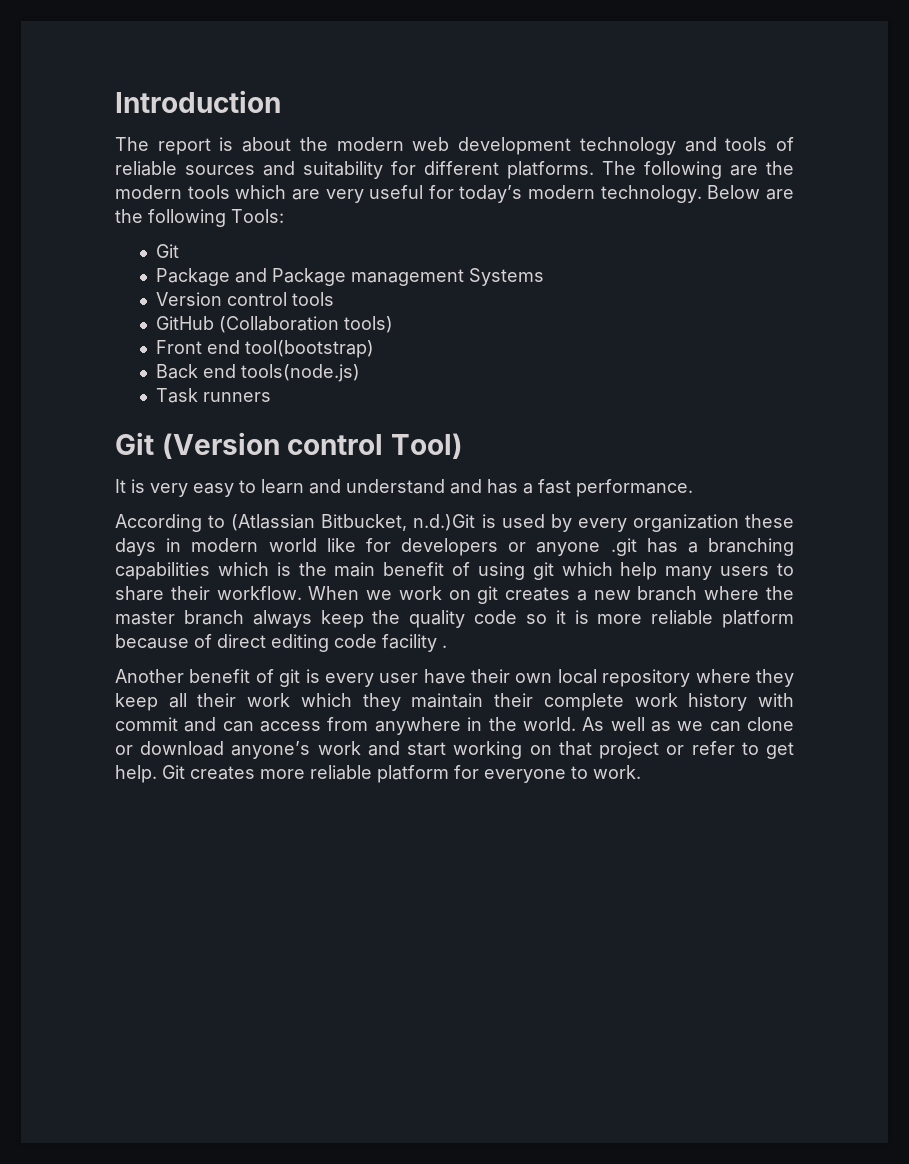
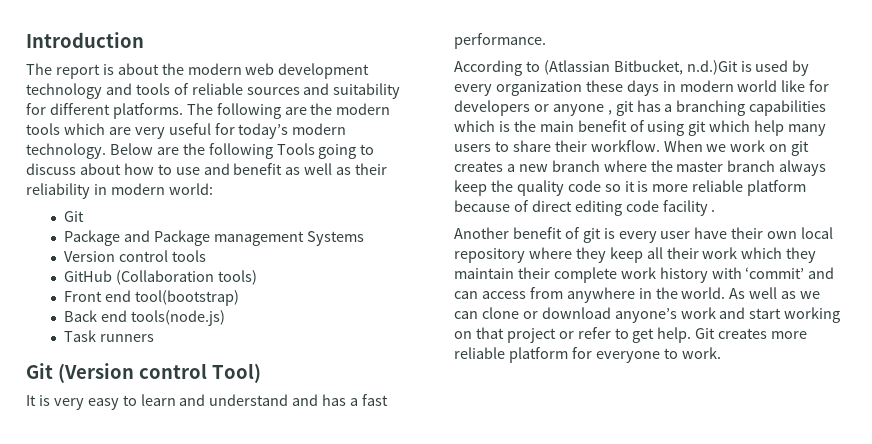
[231,209,284,223] Tools: -> [276,143,375,159] [26,163,388,175] [26,183,213,199] Tools going to discuss about how to use and benefit as well as their reliability in modern world:
[610,538,637,556] .git -> [607,101,634,116] , git
[115,717,178,731] commit -> [745,267,805,279] ‘commit’

